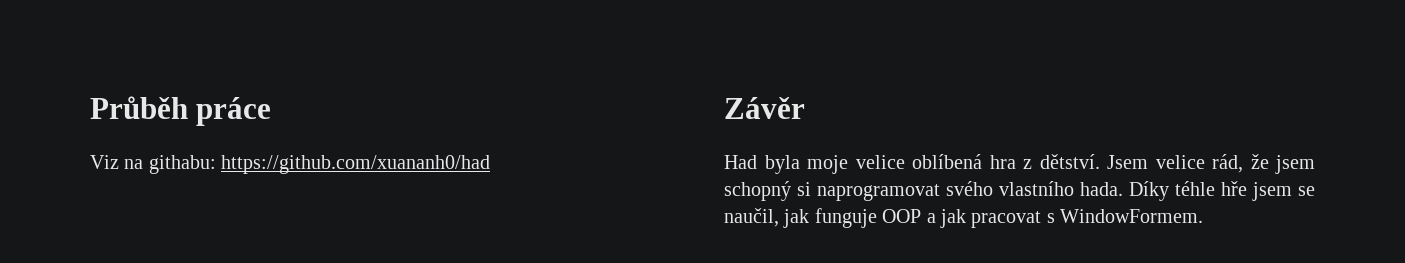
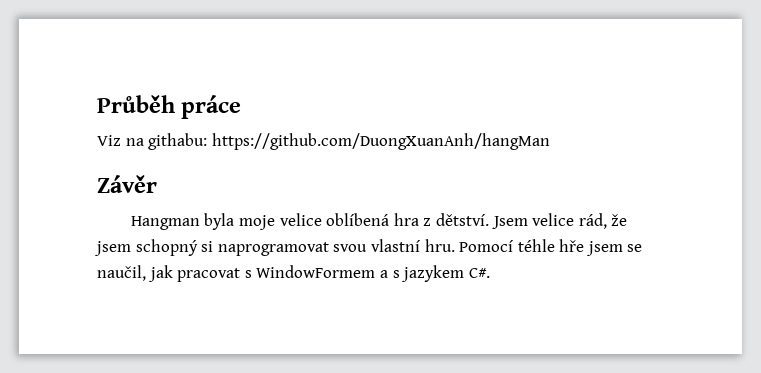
[221,155,491,174] https://github.com/xuananh0/had -> [211,133,550,150] https://github.com/DuongXuanAnh/hangMan
[724,155,757,169] Had -> [130,216,200,230] Hangman
[946,181,1169,201] svého vlastního hada. Díky -> [333,239,515,252] svou vlastní hru. Pomocí
[814,208,1204,228] funguje OOP a jak pracovat s WindowFormem. -> [177,265,490,282] pracovat s WindowFormem a s jazykem C#.

